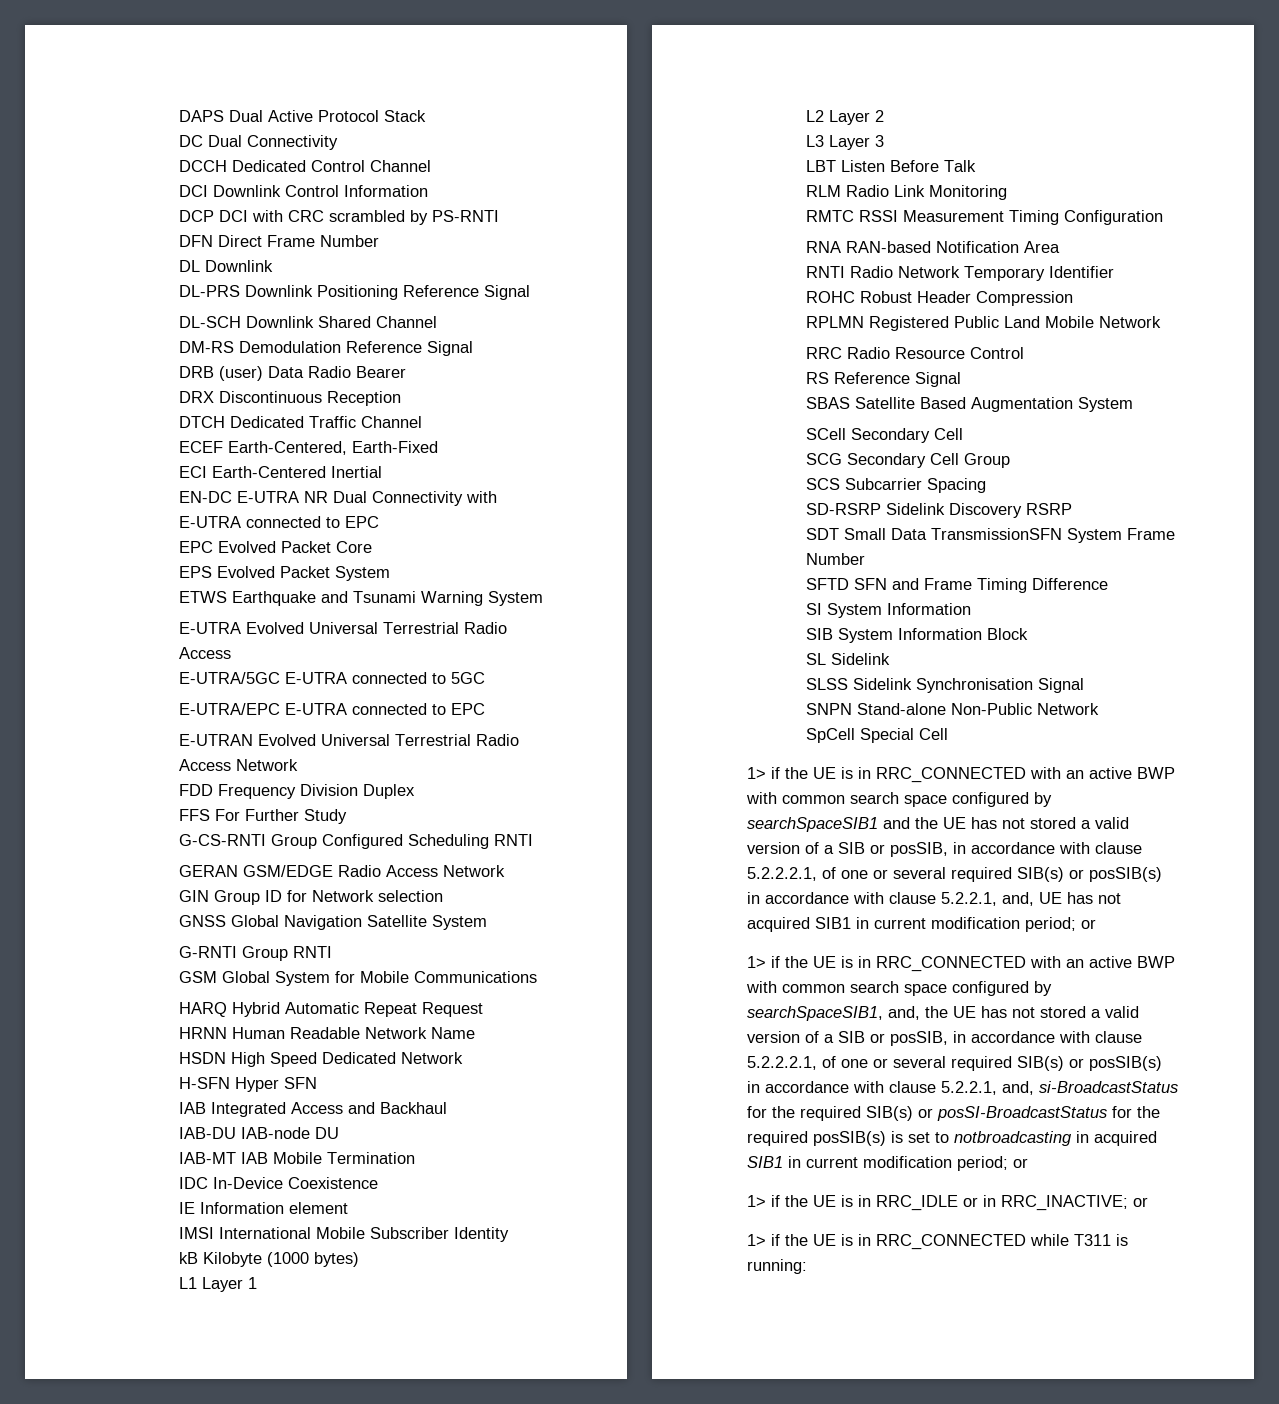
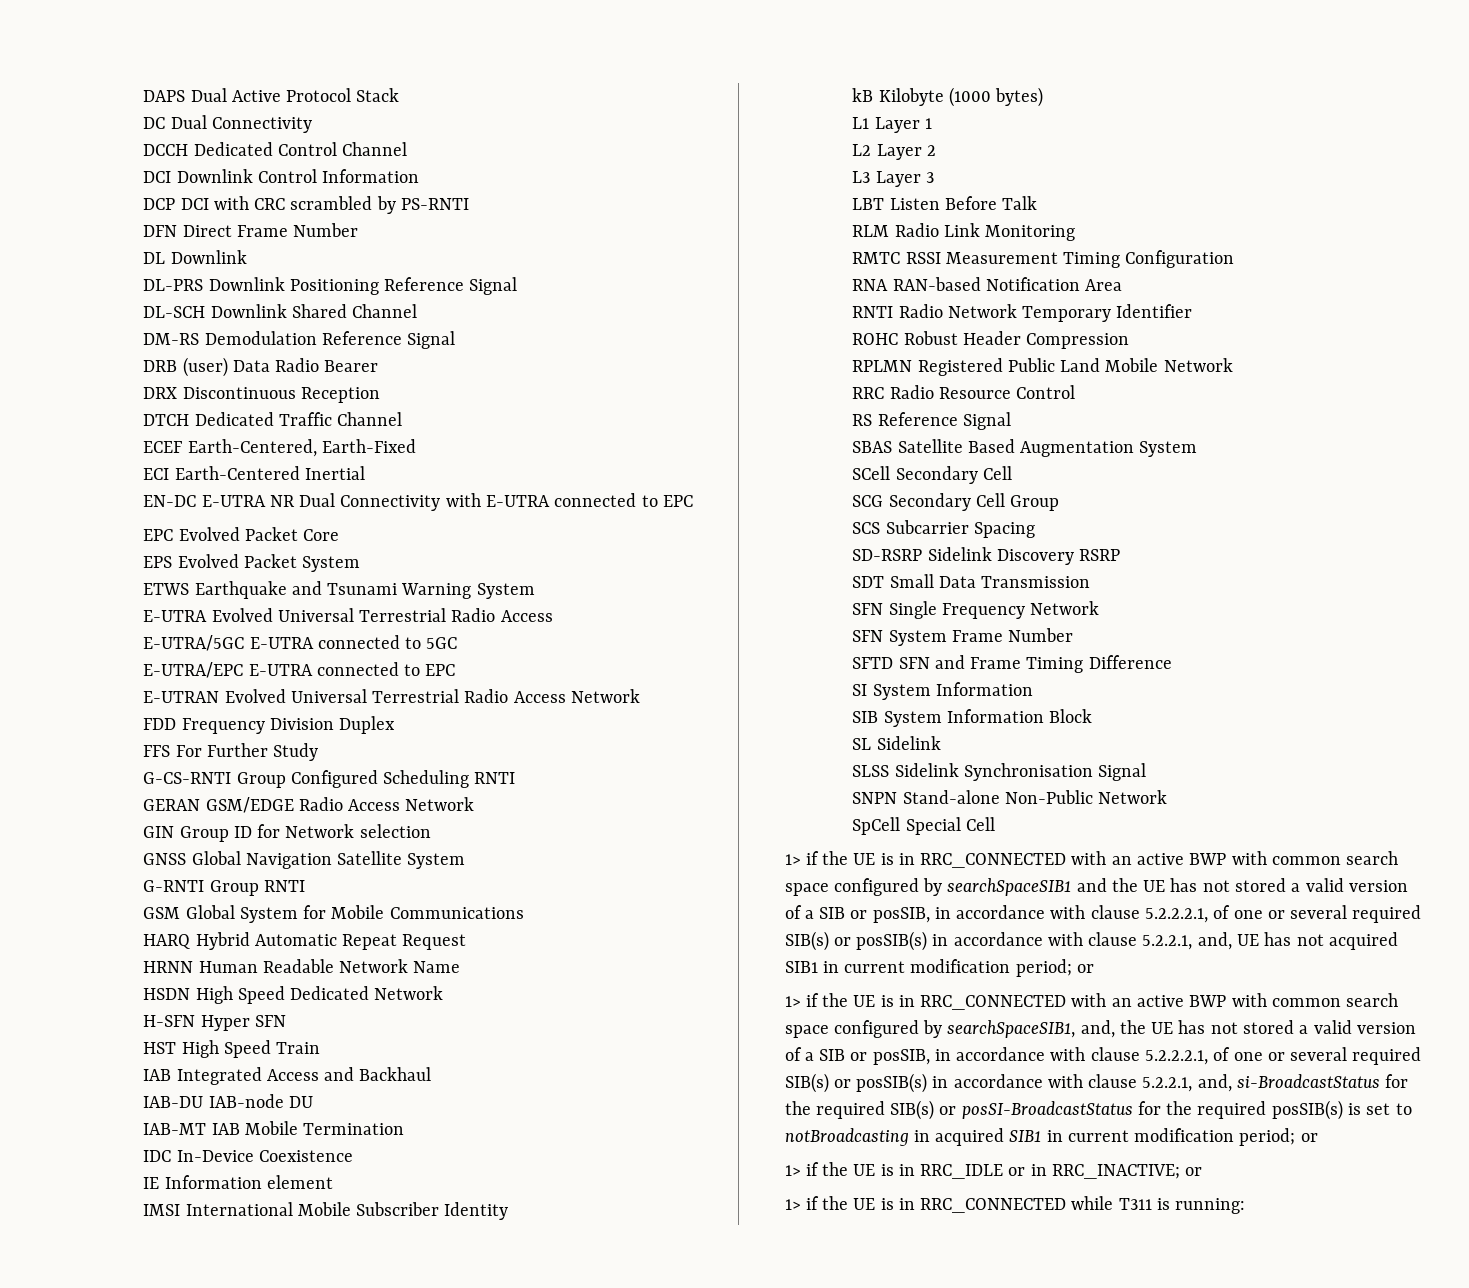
(317, 1083) none -> [143,1040,321,1058] // HST High Speed Train
[930,528,1062,540] TransmissionSFN -> [981,576,1091,588] [852,601,1100,619] [852,630,884,642] Transmission // SFN Single Frequency Network // SFN
[953,1131,1072,1146] notbroadcasting -> [784,1128,909,1146] notBroadcasting

